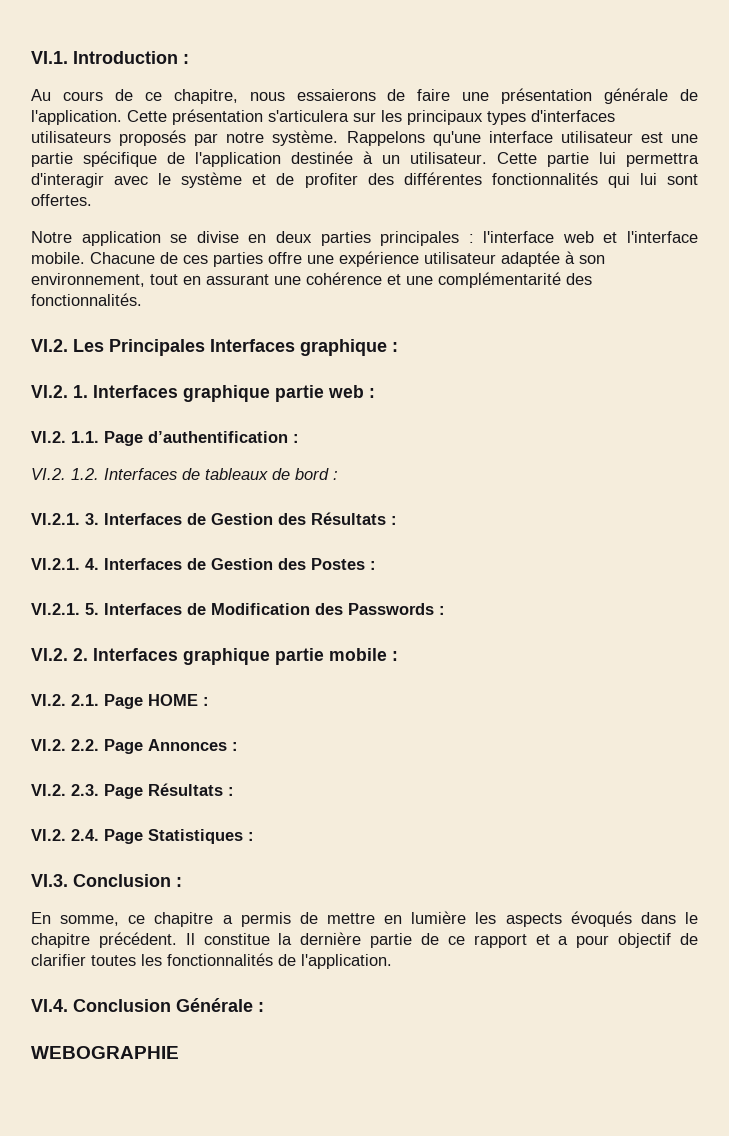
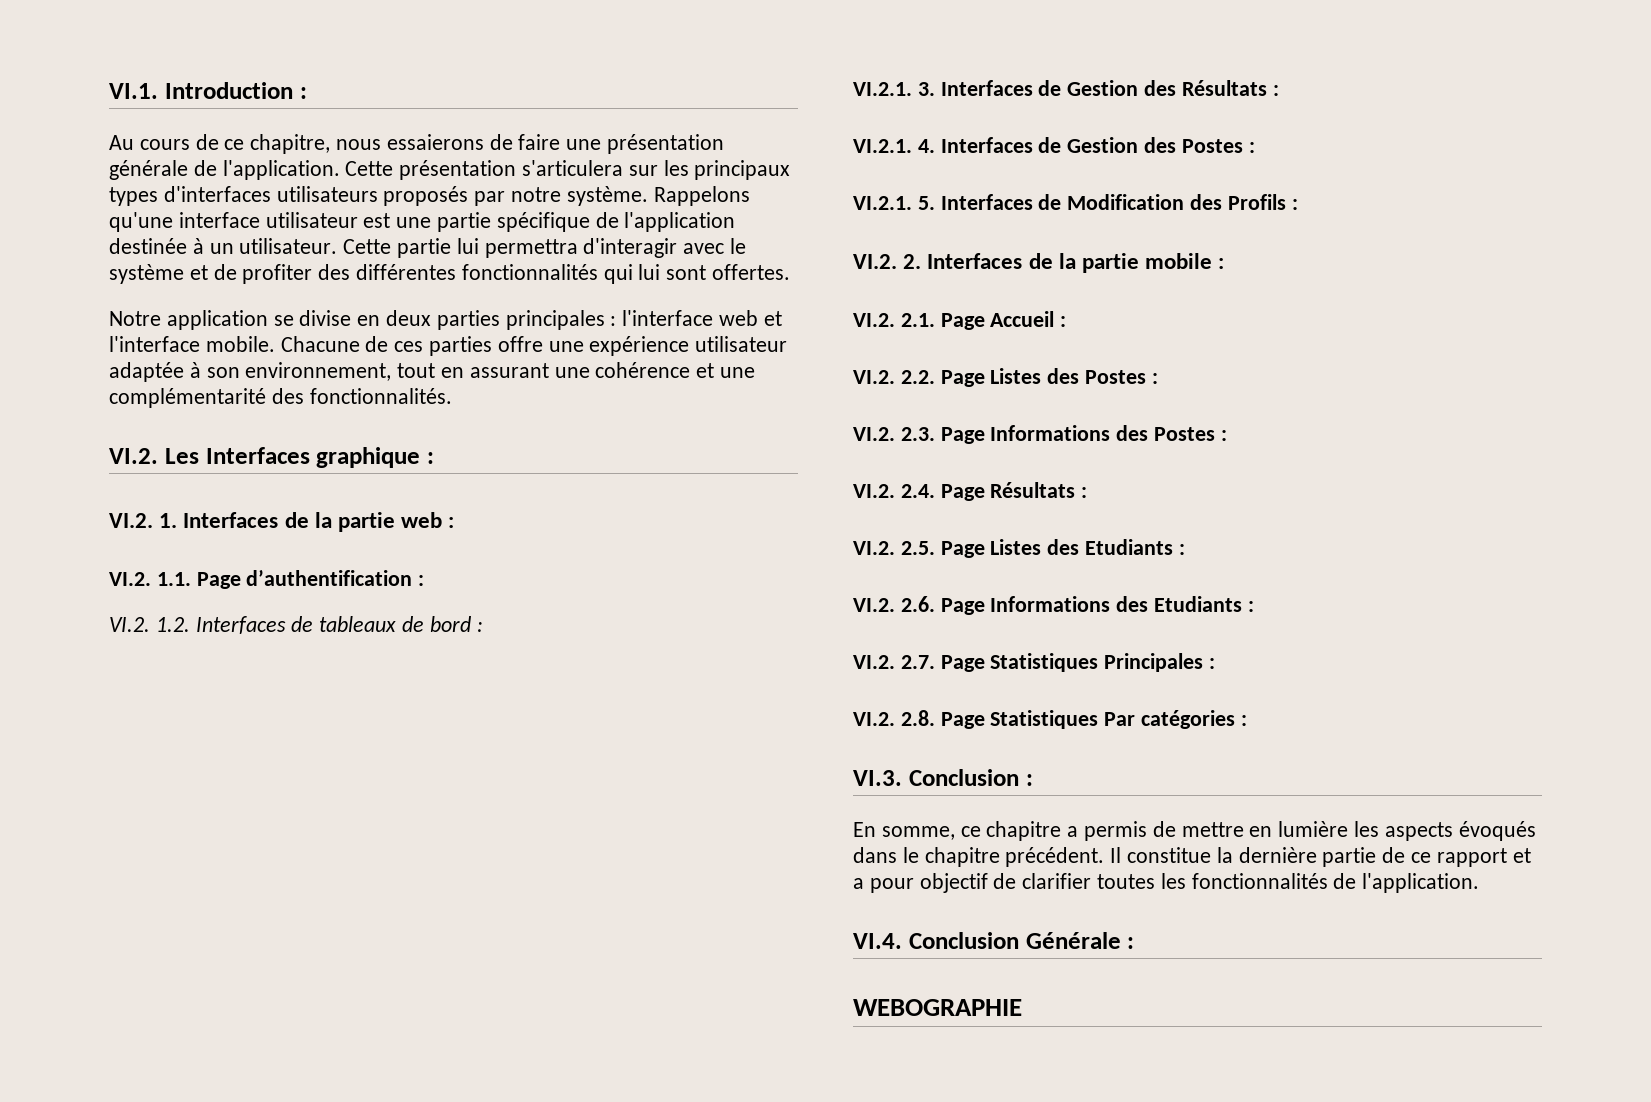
[109,339,205,356] Principales -> (199, 456) none
[183,385,270,402] graphique -> [284,512,332,528] de la
[348,603,434,615] Passwords -> [1227,194,1286,210] Profils
[183,648,270,665] graphique -> [1028,253,1076,269] de la
[148,694,198,706] HOME -> [990,311,1055,327] Accueil
[148,739,227,751] Annonces -> [990,368,1147,384] Listes des Postes
[148,783,223,796] Résultats -> [990,425,1216,441] Informations des Postes
[148,829,243,844] Statistiques -> [990,482,1088,498] [853,539,1185,558] [853,596,1254,615] [853,653,1216,672] [853,710,1236,729] Résultats : // VI.2. 2.5. Page Listes des Etudiants : // VI.2. 2.6. Page Informations des Etudiants : // VI.2. 2.7. Page Statistiques Principales : // VI.2. 2.8. Page Statistiques Par catégories

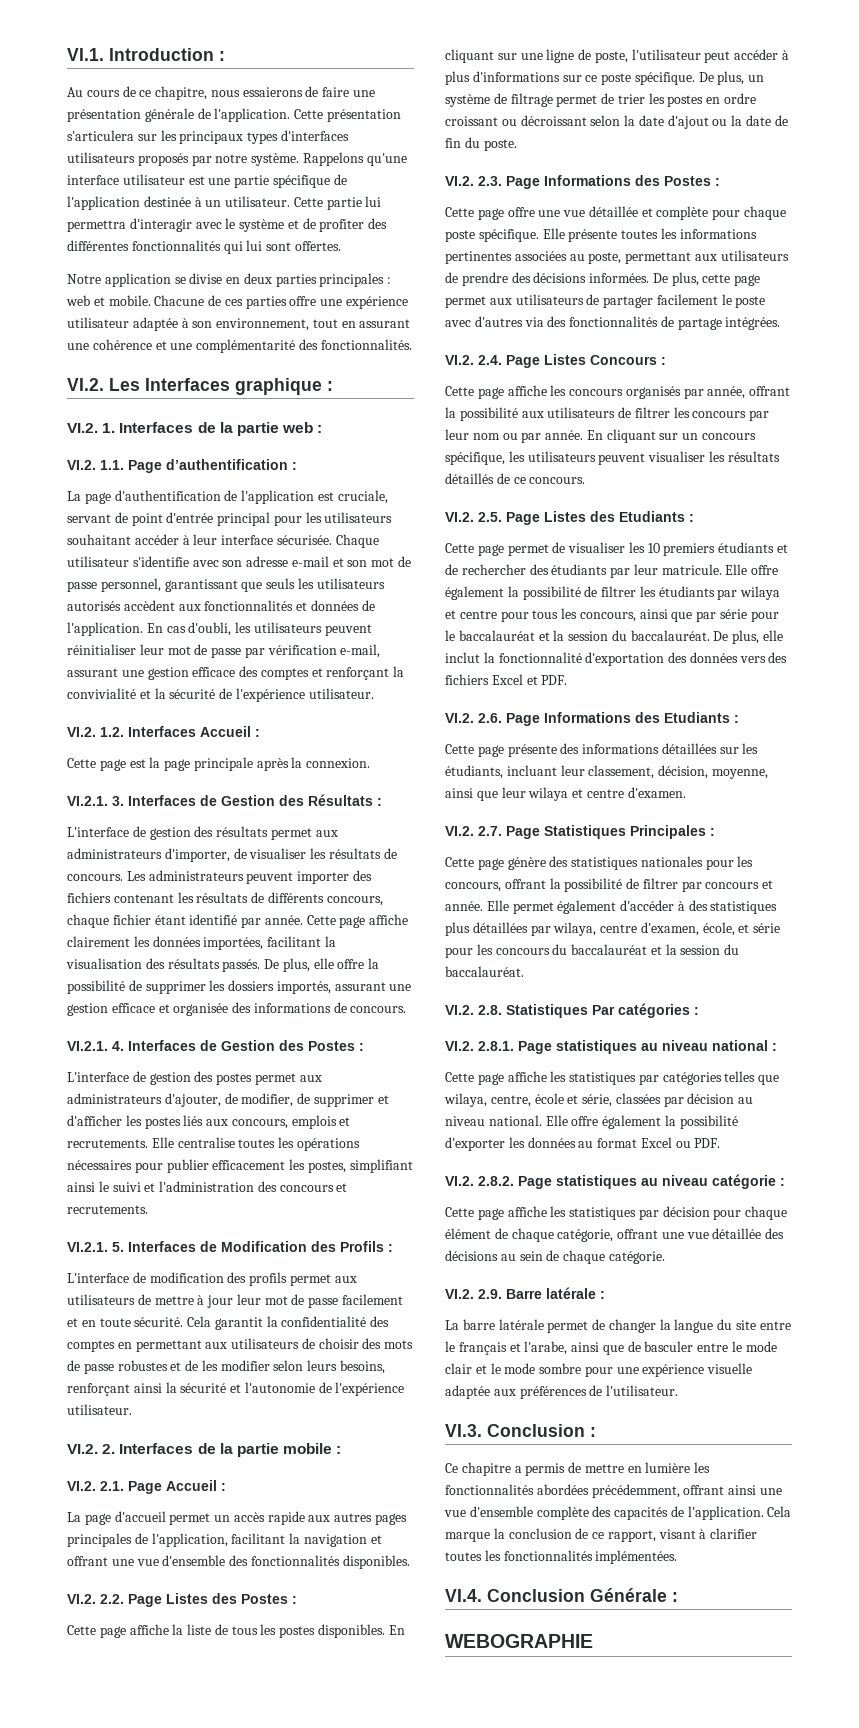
[622,310,714,326] l'interface -> (392, 280) none
[109,336,200,352] l'interface -> (105, 301) none
[109,616,483,634] VI.2. 1.2. Interfaces de tableaux de bord : -> [67,490,388,504] [67,512,393,526] [67,534,379,548] [67,556,412,567] [67,578,385,592] [67,600,375,611] [67,622,372,636] [67,644,381,658] [67,666,405,680] [67,688,374,702] [67,726,260,737] [67,757,371,771] La page d'authentification de l'application est cruciale, servant de point d'entrée principal pour les utilisateurs souhaitant accéder à leur interface sécurisée. Chaque utilisateur s'identifie avec son adresse e-mail et son mot de passe personnel, garantissant que seuls les utilisateurs autorisés accèdent aux fonctionnalités et données de l'application. En cas d'oubli, les utilisateurs peuvent réinitialiser leur mot de passe par vérification e-mail, assurant une gestion efficace des comptes et renforçant la convivialité et la sécurité de l'expérience utilisateur. // VI.2. 1.2. Interfaces Accueil : // Cette page est la page principale après la connexion.
(1279, 90) none -> [67,826,338,840] [67,848,397,862] [67,870,372,884] [67,892,383,906] [67,914,409,928] [67,936,336,950] [66,958,380,972] [67,980,412,994] [67,1002,407,1016] // L'interface de gestion des résultats permet aux administrateurs d'importer, de visualiser les résultats de concours. Les administrateurs peuvent importer des fichiers contenant les résultats de différents concours, chaque fichier étant identifié par année. Cette page affiche clairement les données importées, facilitant la visualisation des résultats passés. De plus, elle offre la possibilité de supprimer les dossiers importés, assurant une gestion efficace et organisée des informations de concours.
(1255, 147) none -> [67,1071,322,1085] [67,1093,389,1107] [67,1115,351,1129] [67,1137,360,1151] [67,1159,413,1173] [67,1181,348,1192] [67,1205,148,1214] // L'interface de gestion des postes permet aux administrateurs d'ajouter, de modifier, de supprimer et d'afficher les postes liés aux concours, emplois et recrutements. Elle centralise toutes les opérations nécessaires pour publier efficacement les postes, simplifiant ainsi le suivi et l'administration des concours et recrutements.
(1298, 204) none -> [67,1272,357,1286] [67,1294,404,1308] [67,1316,390,1330] [67,1338,414,1352] [67,1360,386,1374] [67,1382,405,1396] [67,1404,132,1415] // L'interface de modification des profils permet aux utilisateurs de mettre à jour leur mot de passe facilement et en toute sécurité. Cela garantit la confidentialité des comptes en permettant aux utilisateurs de choisir des mots de passe robustes et de les modifier selon leurs besoins, renforçant ainsi la sécurité et l'autonomie de l'expérience utilisateur.
(1067, 321) none -> [67,1511,408,1525] [67,1533,382,1547] [67,1555,410,1569] // La page d'accueil permet un accès rapide aux autres pages principales de l'application, facilitant la navigation et offrant une vue d'ensemble des fonctionnalités disponibles.
(1158, 378) none -> [67,1624,405,1638] [445,49,790,63] [445,71,765,85] [445,93,757,107] [445,115,788,129] [445,137,517,151] // Cette page affiche la liste de tous les postes disponibles. En cliquant sur une ligne de poste, l'utilisateur peut accéder à plus d'informations sur ce poste spécifique. De plus, un système de filtrage permet de trier les postes en ordre croissant ou décroissant selon la date d'ajout ou la date de fin du poste.
(1227, 435) none -> [445,206,787,220] [445,228,757,242] [445,250,789,264] [445,272,761,286] [445,294,766,308] [445,316,781,330] // Cette page offre une vue détaillée et complète pour chaque poste spécifique. Elle présente toutes les informations pertinentes associées au poste, permettant aux utilisateurs de prendre des décisions informées. De plus, cette page permet aux utilisateurs de partager facilement le poste avec d'autres via des fonctionnalités de partage intégrées.
[990,482,1088,498] Résultats : -> [544,354,666,365] [445,385,791,399] [445,407,770,421] [445,429,757,443] [445,451,780,465] [445,473,586,484] Listes Concours : // Cette page affiche les concours organisés par année, offrant la possibilité aux utilisateurs de filtrer les concours par leur nom ou par année. En cliquant sur un concours spécifique, les utilisateurs peuvent visualiser les résultats détaillés de ce concours.
(1185, 549) none -> [445,542,789,556] [445,564,779,578] [445,586,781,600] [445,608,779,622] [445,630,784,644] [445,652,788,666] [445,674,568,685] // Cette page permet de visualiser les 10 premiers étudiants et de rechercher des étudiants par leur matricule. Elle offre également la possibilité de filtrer les étudiants par wilaya et centre pour tous les concours, ainsi que par série pour le baccalauréat et la session du baccalauréat. De plus, elle inclut la fonctionnalité d'exportation des données vers des fichiers Excel et PDF.
(1254, 606) none -> [445,743,759,757] [445,765,768,779] [445,787,686,801] // Cette page présente des informations détaillées sur les étudiants, incluant leur classement, décision, moyenne, ainsi que leur wilaya et centre d'examen.
(1216, 663) none -> [445,856,754,870] [445,878,774,892] [445,900,778,914] [445,922,781,936] [445,944,740,958] [445,966,524,977] // Cette page génère des statistiques nationales pour les concours, offrant la possibilité de filtrer par concours et année. Elle permet également d'accéder à des statistiques plus détaillées par wilaya, centre d'examen, école, et série pour les concours du baccalauréat et la session du baccalauréat.
[940,712,985,729] Page -> (502, 1010) none
(1247, 720) none -> [445,1040,777,1054] [445,1071,780,1085] [444,1093,754,1107] [445,1115,738,1129] [445,1137,721,1151] [445,1174,785,1189] [445,1206,788,1220] [445,1228,785,1242] [445,1250,665,1264] [445,1287,605,1299] [445,1319,791,1333] [445,1341,777,1355] [445,1363,753,1377] [445,1385,679,1399] // VI.2. 2.8.1. Page statistiques au niveau national : // Cette page affiche les statistiques par catégories telles que wilaya, centre, école et série, classées par décision au niveau national. Elle offre également la possibilité d'exporter les données au format Excel ou PDF. // VI.2. 2.8.2. Page statistiques au niveau catégorie : // Cette page affiche les statistiques par décision pour chaque élément de chaque catégorie, offrant une vue détaillée des décisions au sein de chaque catégorie. // VI.2. 2.9. Barre latérale : // La barre latérale permet de changer la langue du site entre le français et l'arabe, ainsi que de basculer entre le mode clair et le mode sombre pour une expérience visuelle adaptée aux préférences de l'utilisateur.
[853,822,981,840] En somme, ce -> [445,1463,458,1473] Ce
[1384,821,1536,841] [853,847,1531,867] [853,873,1017,893] aspects évoqués dans le chapitre précédent. Il constitue la dernière partie de ce rapport et a pour objectif de -> [445,1484,782,1498] [444,1506,792,1520] [445,1528,707,1542] fonctionnalités abordées précédemment, offrant ainsi une vue d'ensemble complète des capacités de l'application. Cela marque la conclusion de ce rapport, visant à
[1333,873,1480,893] de l'application. -> [595,1550,678,1564] implémentées.

